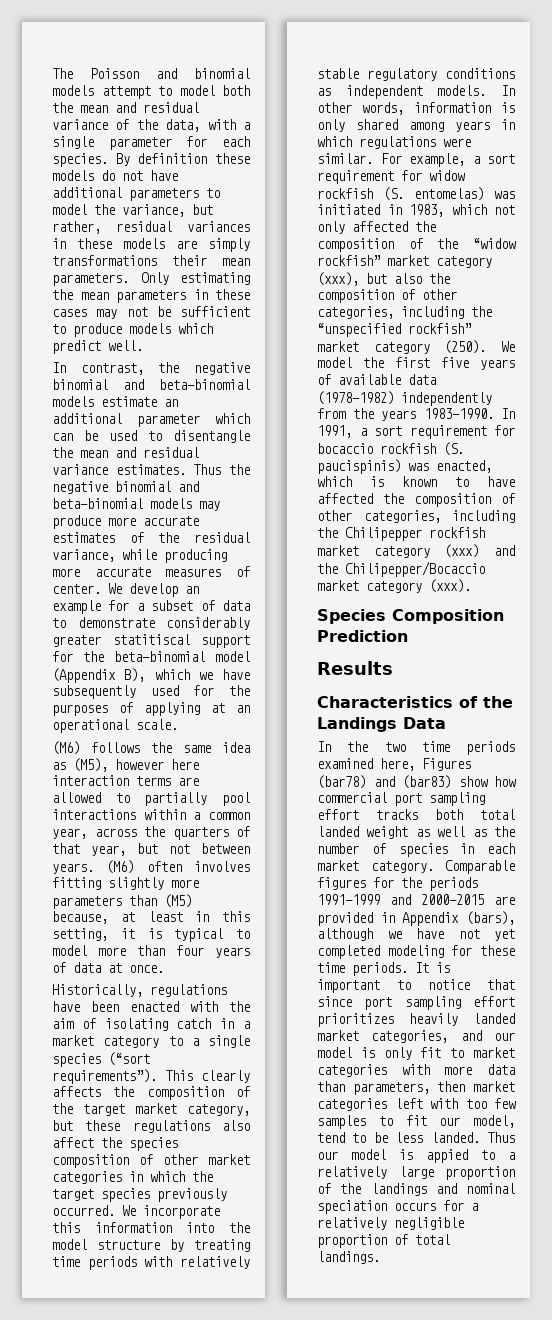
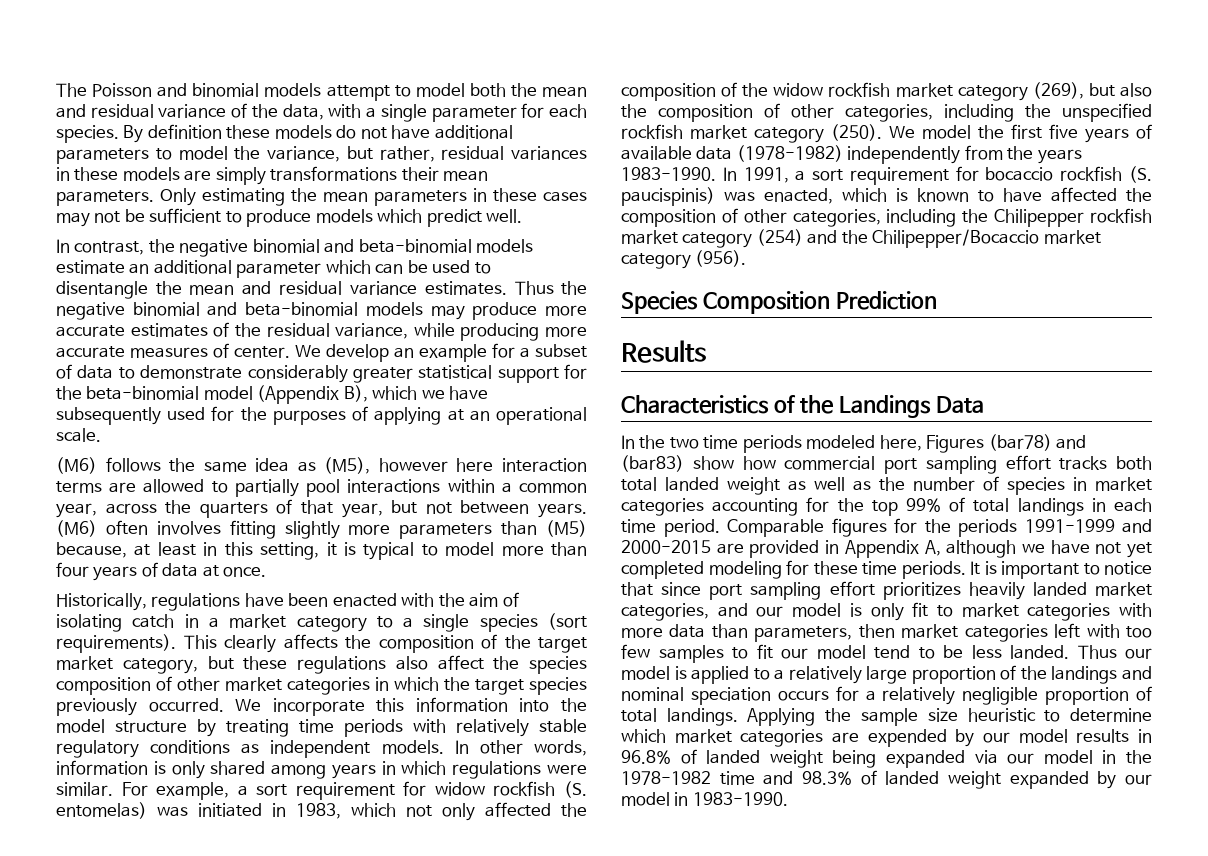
[112,634,190,645] statitiscal -> [418,365,493,379] statistical
[108,1052,150,1066] [52,1069,157,1084] (“sort requirements”). -> [548,613,587,630] [56,634,176,653] (sort requirements).
[473,238,516,249] [317,255,492,268] [317,272,359,286] “widow rockfish” market category (xxx), -> [773,82,1084,101] widow rockfish market category (269),
[317,323,472,337] “unspecified rockfish” -> [1062,103,1152,122] [621,124,683,139] unspecified rockfish
[444,544,480,558] (xxx) -> [756,229,803,246] (254)
[429,579,471,593] (xxx). -> [695,250,747,267] (956).
[317,758,373,769] examined -> [806,435,876,449] modeled
[487,843,515,854] [317,860,434,873] each market category. -> [1095,477,1152,491] [621,497,1152,516] [621,519,720,537] market categories accounting for the top 99% of total landings in each time period.
[466,911,515,925] (bars), -> [924,540,941,556] A,
[473,1115,515,1128] model, -> [816,645,866,659] model
[426,1149,468,1163] appied -> [691,666,750,684] applied
(380, 1257) none -> [747,708,1152,726] [621,729,1152,747] [621,749,1152,768] [621,770,1152,789] [621,792,788,806] Applying the sample size heuristic to determine which market categories are expended by our model results in 96.8% of landed weight being expanded via our model in the 1978-1982 time and 98.3% of landed weight expanded by our model in 1983-1990.

